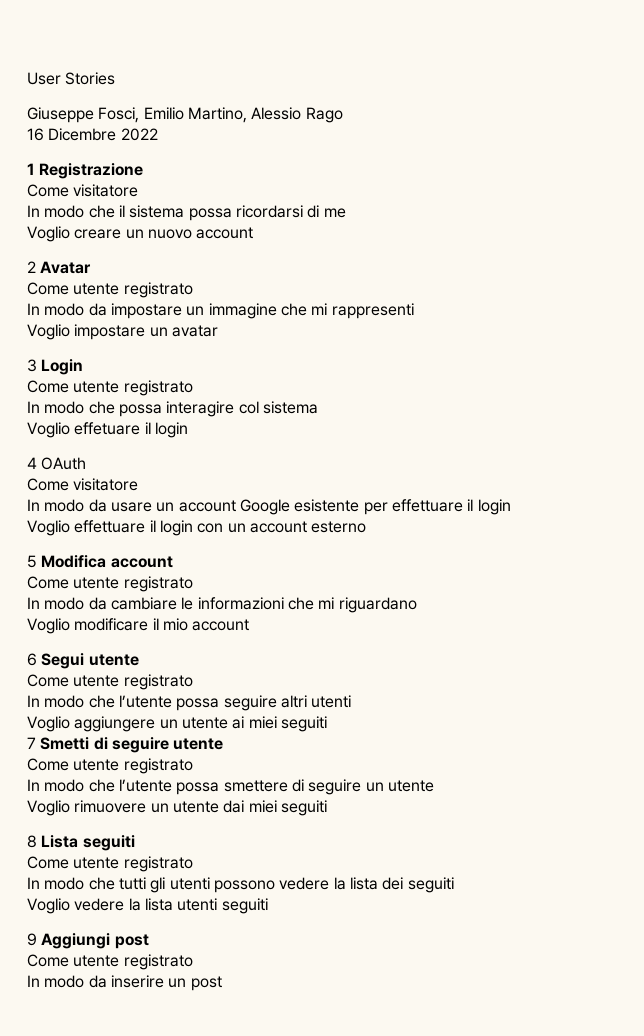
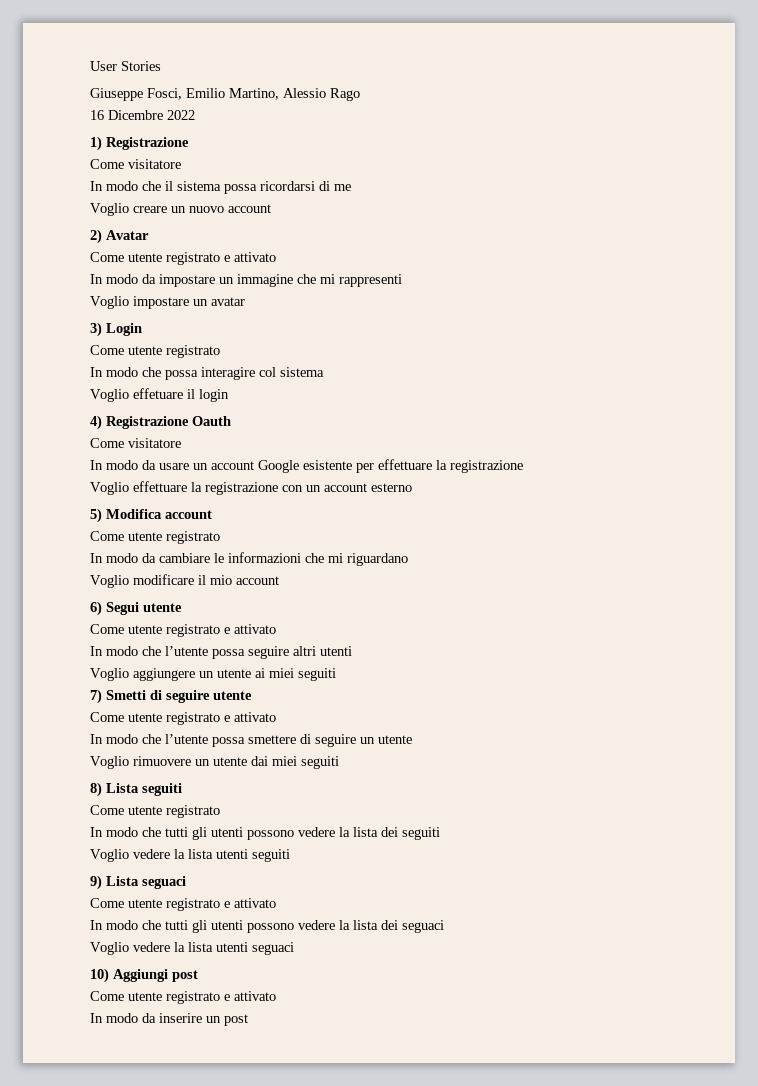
[27,163,35,175] 1 -> [90,136,102,151] 1)
[27,261,36,273] 2 -> [90,229,102,244] 2)
(193, 290) none -> [224,252,276,262] e attivato
[27,359,37,372] 3 -> [90,322,102,337] 3)
[27,457,87,470] 4 OAuth -> [90,415,231,430] 4) Registrazione Oauth
[467,499,511,515] il login -> [436,460,523,473] la registrazione
[149,520,193,536] il login -> [191,482,278,495] la registrazione
[27,555,37,568] 5 -> [90,508,102,523] 5)
[27,653,37,666] 6 -> [90,601,102,616] 6)
(193, 682) none -> [224,624,276,634] e attivato
[27,737,36,749] 7 -> [90,689,102,704] 7)
(193, 766) none -> [224,712,276,722] e attivato
[27,835,37,848] 8 -> [90,782,102,797] 8)
[27,933,37,946] 9 -> [90,875,186,890] [90,898,276,911] [90,920,444,933] [90,942,294,955] [90,968,109,983] 9) Lista seguaci // Come utente registrato e attivato // In modo che tutti gli utenti possono vedere la lista dei seguaci // Voglio vedere la lista utenti seguaci // 10)
(193, 962) none -> [224,991,276,1001] e attivato

